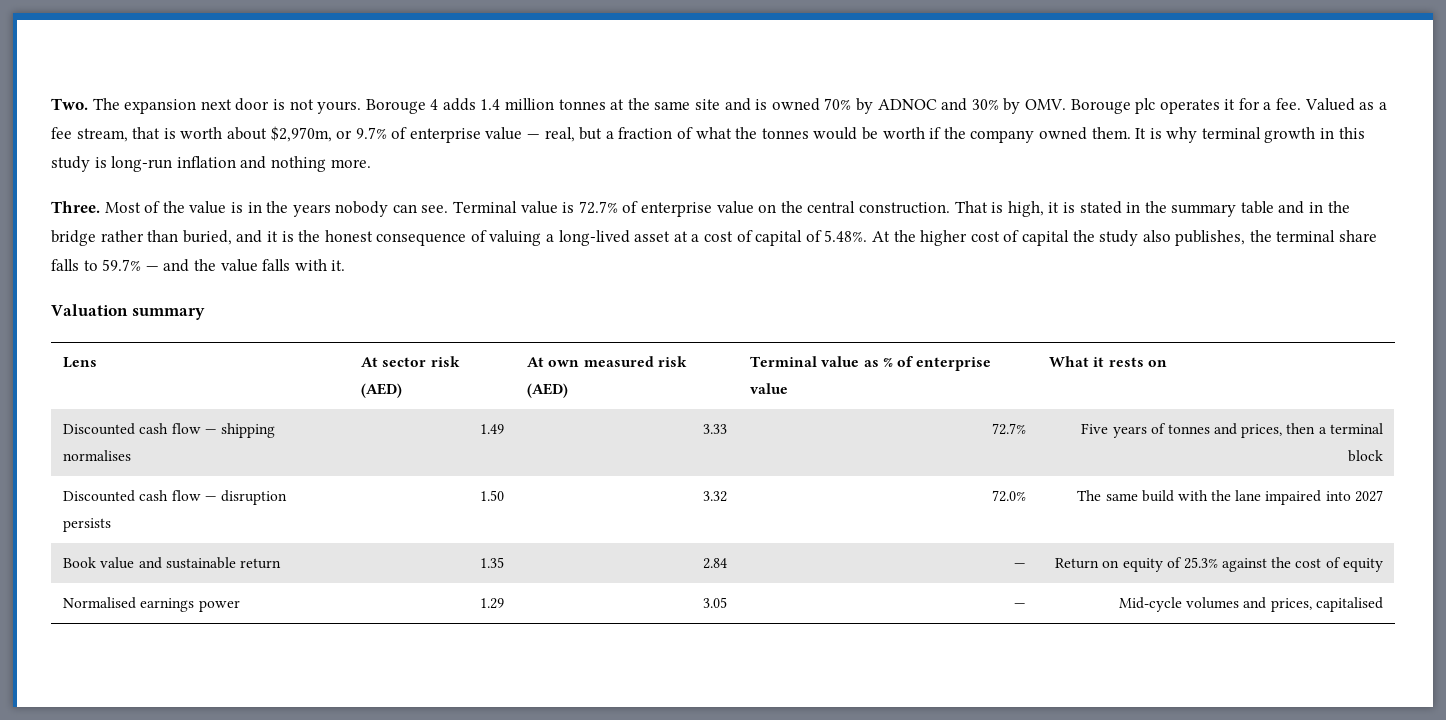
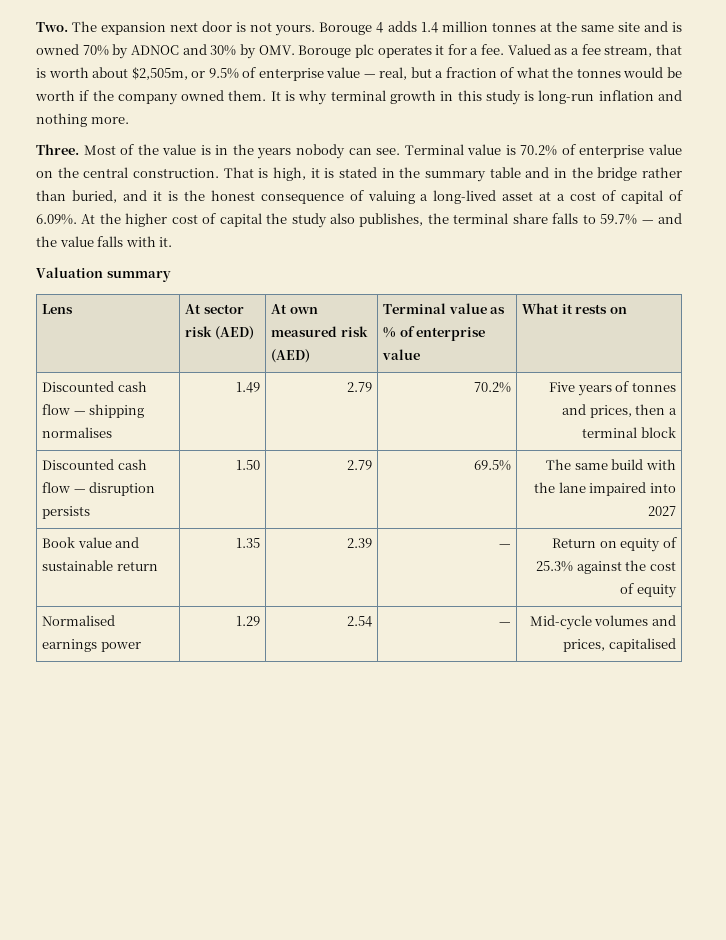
[270,126,387,142] $2,970m, or 9.7% -> [131,67,239,80] $2,505m, or 9.5%
[578,201,618,214] 72.7% -> [520,145,558,156] 70.2%
[824,230,868,242] 5.48%. -> [36,214,77,225] 6.09%.
[702,424,727,434] [991,423,1026,435] 3.33 | 72.7% -> [346,382,372,392] [473,382,511,393] 2.79 | 70.2%
[702,491,727,502] [991,490,1026,502] 3.32 | 72.0% -> [346,460,372,470] [473,460,511,471] 2.79 | 69.5%
[702,558,727,569] 2.84 -> [346,538,372,548] 2.39
[702,597,727,608] 3.05 -> [346,616,372,627] 2.54

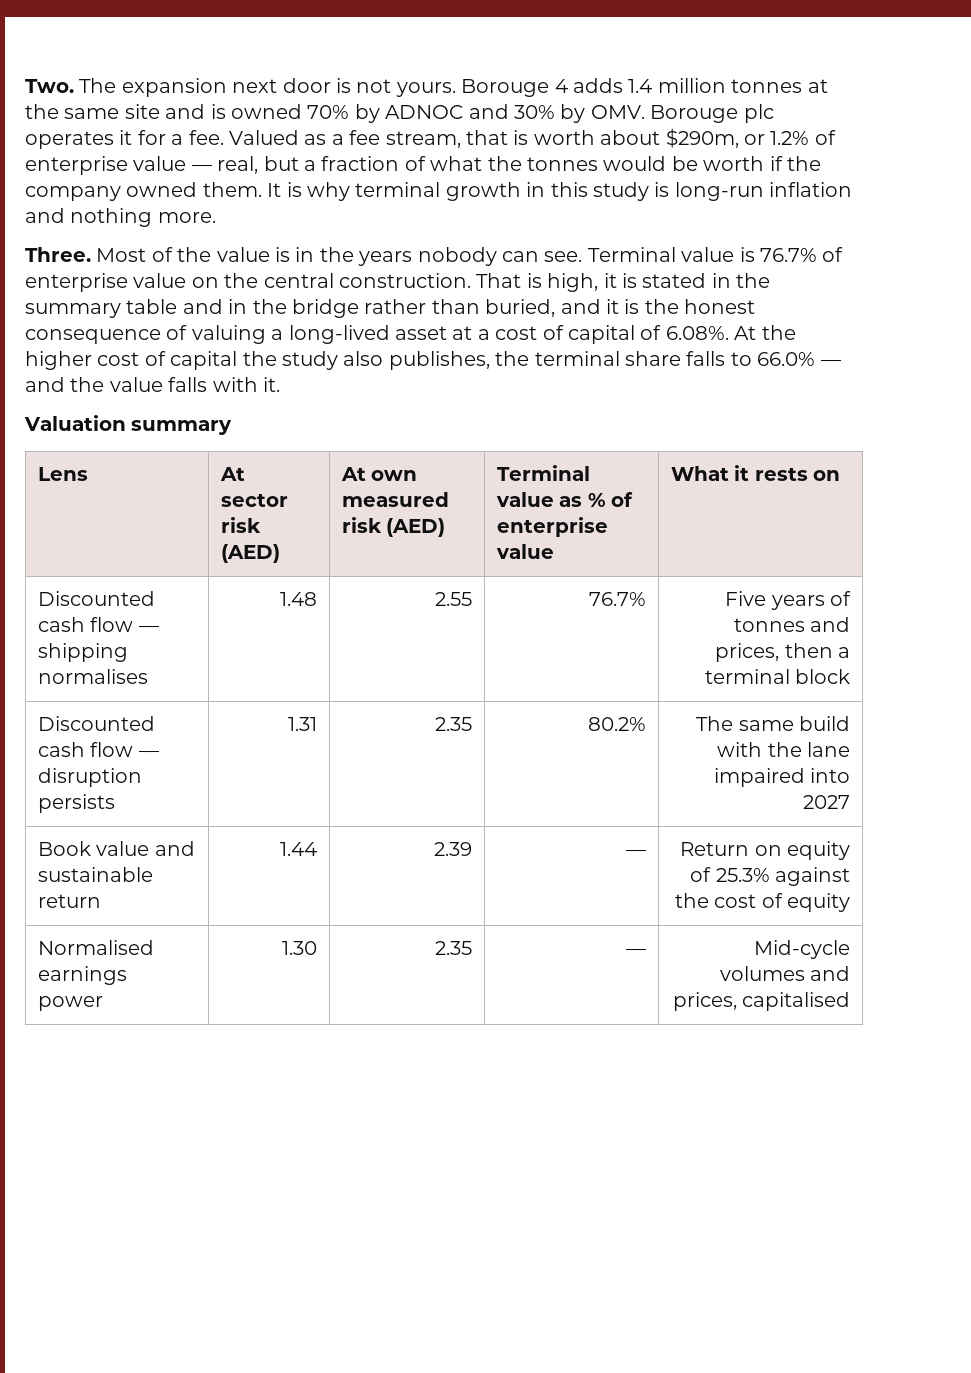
[131,67,239,80] $2,505m, or 9.5% -> [665,128,810,148] $290m, or 1.2%
[520,145,558,156] 70.2% -> [759,248,817,262] 76.7%
[36,214,77,225] 6.09%. -> [665,326,729,340] 6.08%.
[600,214,638,225] 59.7% -> [757,352,816,366] 66.0%
[235,382,260,393] [346,382,372,392] [473,382,511,393] 1.49 | 2.79 | 70.2% -> [280,592,318,606] [435,592,473,606] [589,592,647,606] 1.48 | 2.55 | 76.7%
[235,460,260,470] [346,460,372,470] [473,460,511,471] 1.50 | 2.79 | 69.5% -> [288,717,318,731] [435,717,473,731] [588,717,647,731] 1.31 | 2.35 | 80.2%
[235,538,260,548] 1.35 -> [280,842,318,856] 1.44
[235,616,260,626] [346,616,372,627] 1.29 | 2.54 -> [282,941,318,955] [435,941,473,955] 1.30 | 2.35

